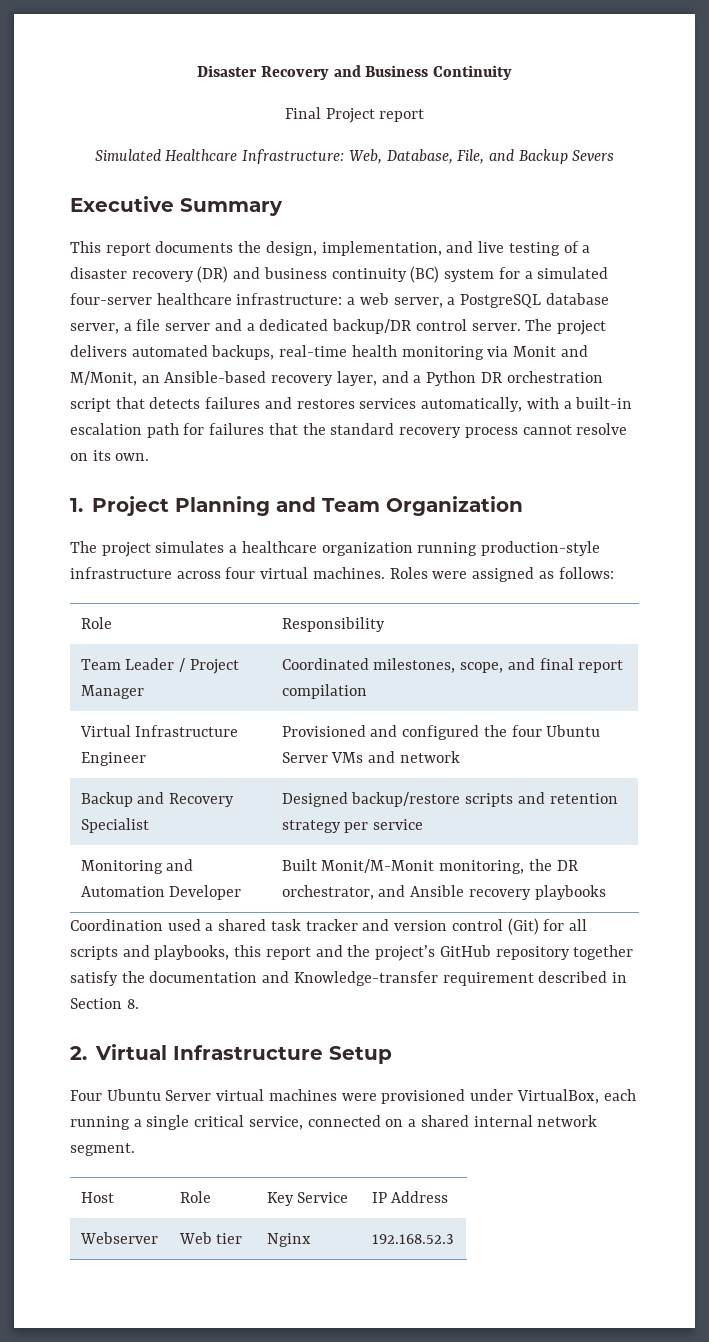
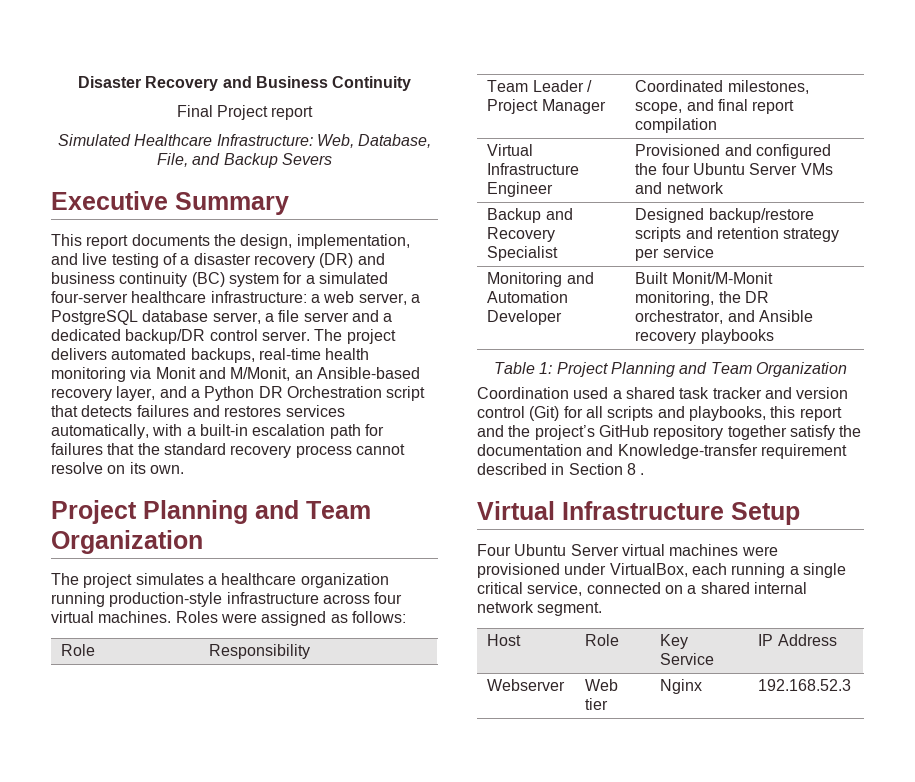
[506,371,603,383] orchestration -> [286,386,382,398] Orchestration
[70,498,83,512] 1. -> (184, 469) none
(606, 892) none -> [494,362,847,377] // Table 1: Project Planning and Team Organization
[126,999,139,1009] [70,1046,87,1060] 8. // 2. -> [626,463,645,475] 8 . //

